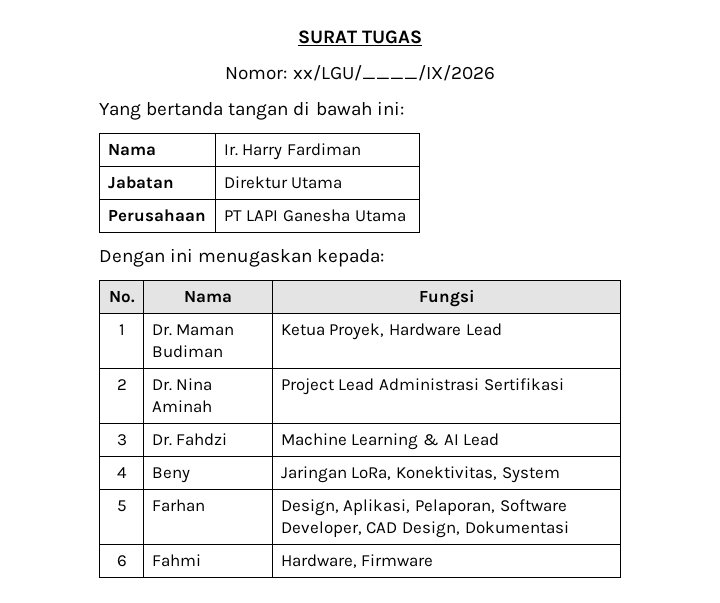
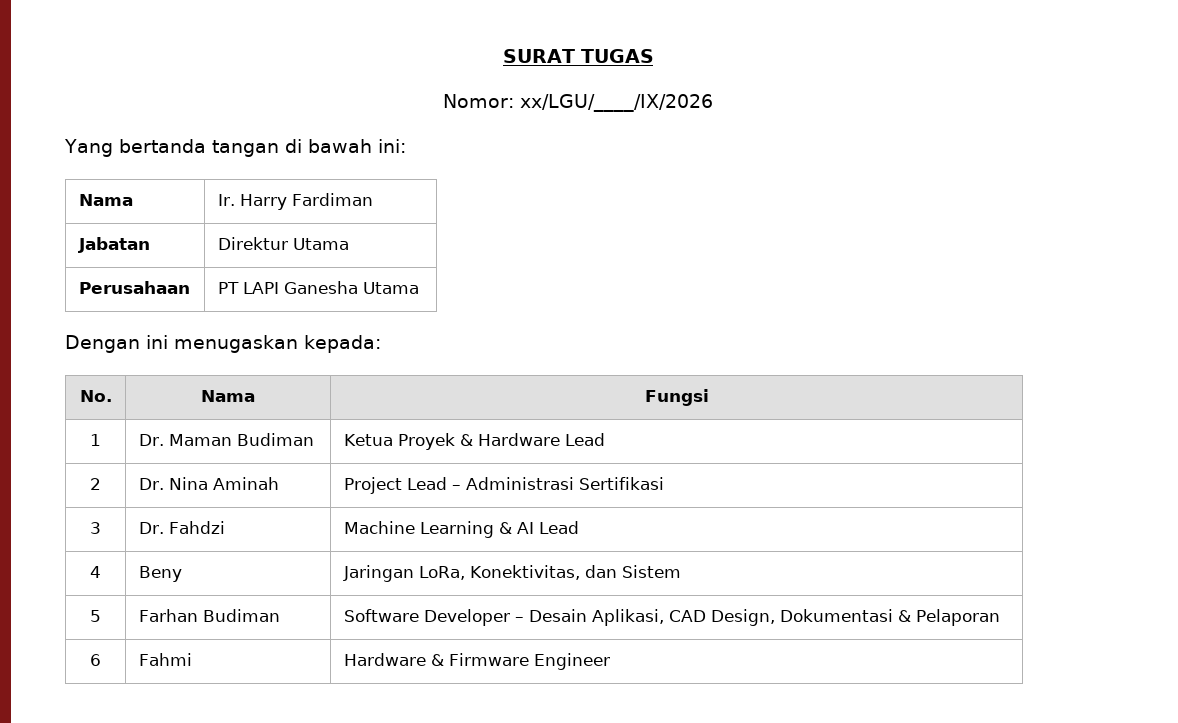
[329,323,385,340] Proyek, -> [397,433,473,450] Proyek &
(375, 384) none -> [451,485,461,490] –
[501,467,560,483] System -> [584,565,681,578] dan Sistem
[280,499,567,516] [280,521,362,537] | Design, Aplikasi, Pelaporan, Software Developer, -> [202,609,280,622] [343,609,664,626] Budiman | Software Developer – Desain Aplikasi,
(569, 527) none -> [897,609,1000,626] & Pelaporan
[280,554,434,568] Hardware, Firmware -> [343,653,610,670] Hardware & Firmware Engineer

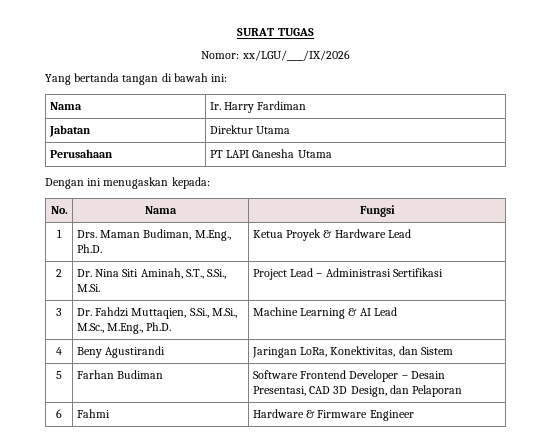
[138,433,314,446] Dr. Maman Budiman -> [76,229,231,241] [76,244,102,253] Drs. Maman Budiman, M.Eng., Ph.D.
[212,477,279,490] Aminah -> [122,268,227,279] [76,284,100,292] Siti Aminah, S.T., S.Si., M.Si.
(225, 527) none -> [131,308,237,319] [76,322,172,334] Muttaqien, S.Si., M.Si., M.Sc., M.Eng., Ph.D.
(182, 574) none -> [105,346,166,358] Agustirandi
(419, 615) none -> [300,370,347,379] Frontend
[591,609,911,626] Aplikasi, CAD Design, Dokumentasi & -> [252,385,409,397] Presentasi, CAD 3D Design, dan

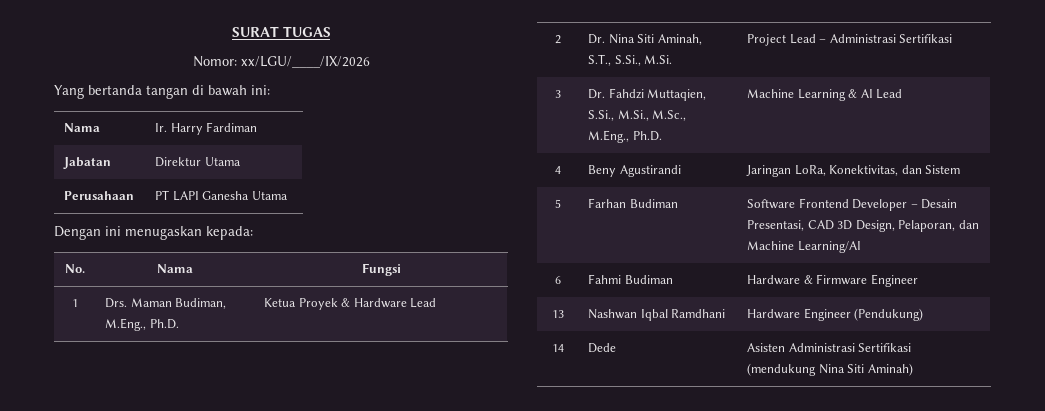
[389,385,463,397] dan Pelaporan -> [898,220,979,232] [747,241,861,253] Pelaporan, dan Machine Learning/AI
(110, 413) none -> [624,275,673,284] Budiman
(414, 415) none -> [552,310,564,318] [588,309,726,321] [747,308,924,321] [552,344,564,352] [588,343,617,353] [747,343,912,352] [747,363,913,376] // 13 | Nashwan Iqbal Ramdhani | Hardware Engineer (Pendukung) // 14 | Dede | Asisten Administrasi Sertifikasi (mendukung Nina Siti Aminah)

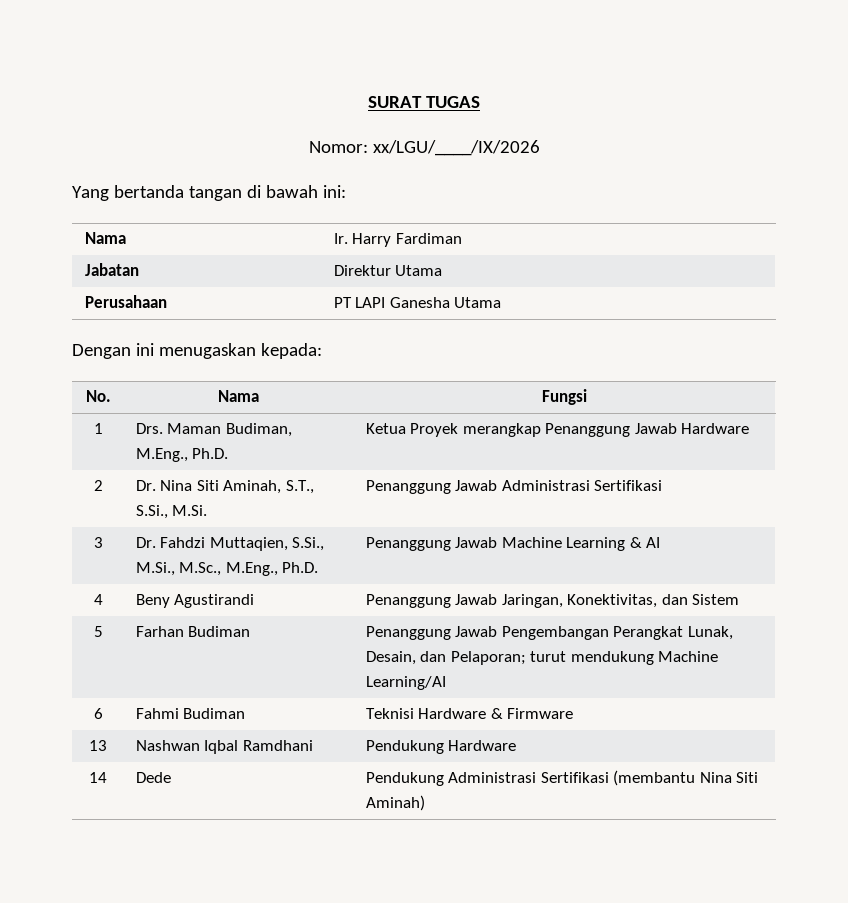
[341,298,437,308] & Hardware Lead -> [462,423,750,437] merangkap Penanggung Jawab Hardware
[747,34,827,46] Project Lead – -> [365,480,498,494] Penanggung Jawab
(662, 136) none -> [365,537,498,551] Penanggung Jawab
[876,89,903,99] Lead -> (661, 542) none
[746,165,826,177] Jaringan LoRa, -> [365,594,563,608] Penanggung Jawab Jaringan,
[747,198,958,211] [747,220,979,232] Software Frontend Developer – Desain Presentasi, CAD 3D Design, Pelaporan, dan -> [365,626,733,640] [365,651,654,665] Penanggung Jawab Pengembangan Perangkat Lunak, Desain, dan Pelaporan; turut mendukung
(673, 279) none -> [365,708,414,719] Teknisi
[870,274,918,287] Engineer -> (574, 713) none
[747,308,924,321] Hardware Engineer (Pendukung) -> [365,740,517,754] Pendukung Hardware
[747,343,912,352] [747,363,817,376] Asisten Administrasi Sertifikasi (mendukung -> [365,770,696,786] Pendukung Administrasi Sertifikasi (membantu

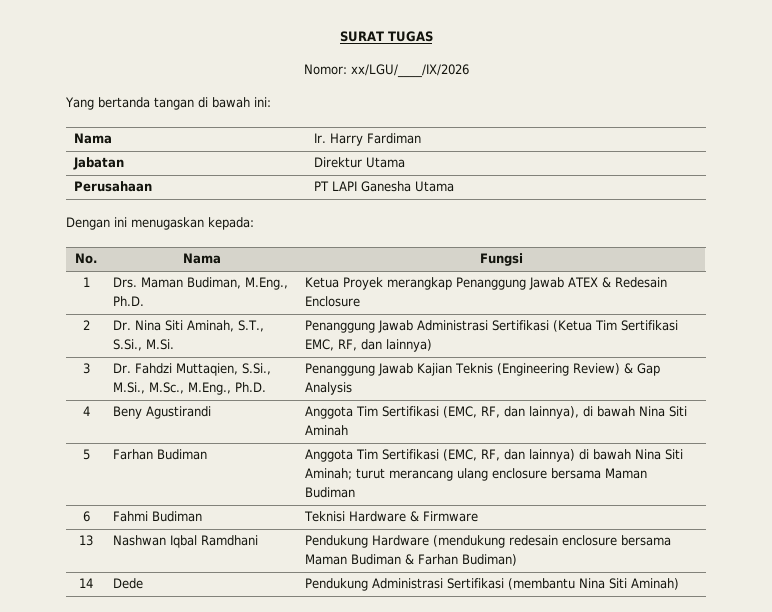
[681,423,750,434] Hardware -> [568,277,668,288] [305,296,361,307] ATEX & Redesain Enclosure
(663, 485) none -> [553,320,679,332] [305,339,433,352] (Ketua Tim Sertifikasi EMC, RF, dan lainnya)
[501,537,661,551] [93,594,103,605] [135,594,255,608] [365,594,740,608] [93,626,103,637] [135,626,251,637] [365,626,733,640] [365,651,719,665] [365,676,446,690] Machine Learning & AI // 4 | Beny Agustirandi | Penanggung Jawab Jaringan, Konektivitas, dan Sistem // 5 | Farhan Budiman | Penanggung Jawab Pengembangan Perangkat Lunak, Desain, dan Pelaporan; turut mendukung Machine Learning/AI -> [417,363,661,376] [305,382,353,395] [82,406,90,416] [113,406,212,419] [305,406,688,419] [305,425,349,436] [82,449,90,460] [113,449,208,460] [305,449,684,462] [305,468,648,481] [305,487,356,498] Kajian Teknis (Engineering Review) & Gap Analysis // 4 | Beny Agustirandi | Anggota Tim Sertifikasi (EMC, RF, dan lainnya), di bawah Nina Siti Aminah // 5 | Farhan Budiman | Anggota Tim Sertifikasi (EMC, RF, dan lainnya) di bawah Nina Siti Aminah; turut merancang ulang enclosure bersama Maman Budiman
(517, 745) none -> [433,535,672,548] [305,554,518,566] (mendukung redesain enclosure bersama Maman Budiman & Farhan Budiman)

